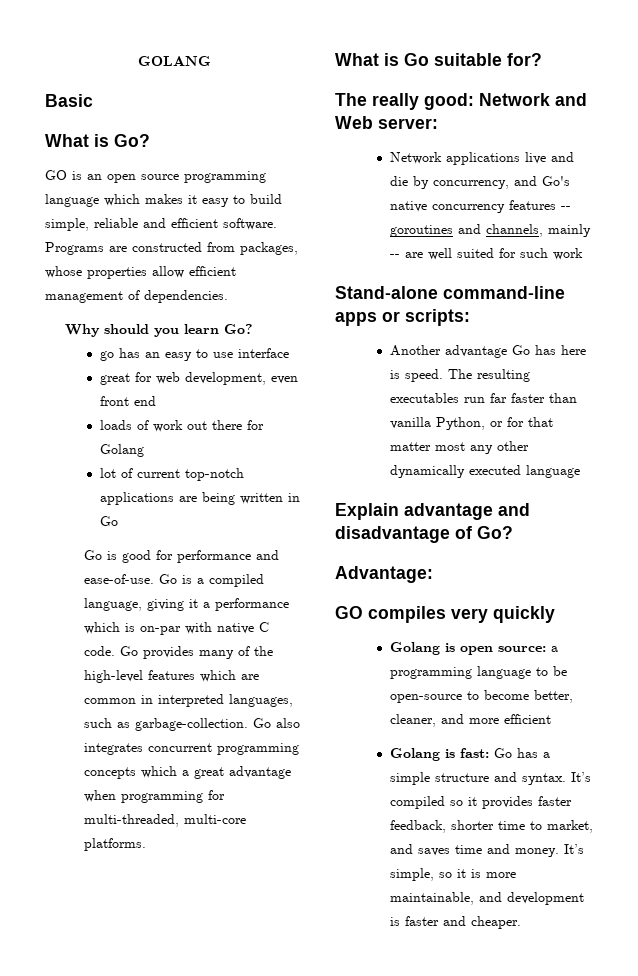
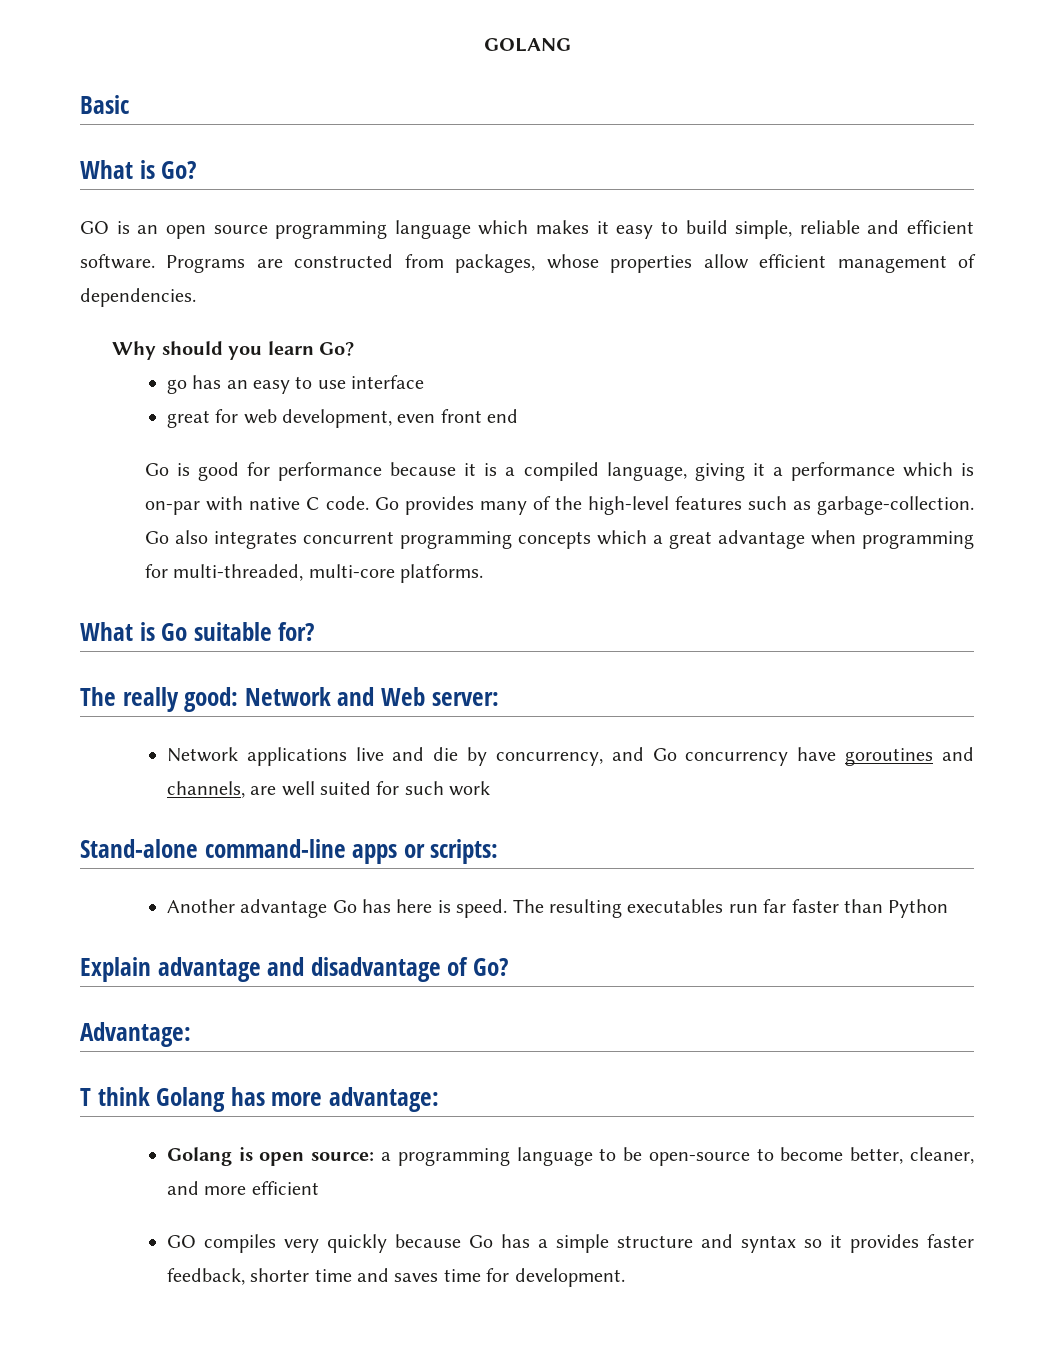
[99,420,264,432] [99,444,144,457] [99,468,244,481] [99,492,300,505] [99,516,118,526] // loads of work out there for Golang // lot of current top-notch applications are being written in Go -> (519, 416) none
[256,550,280,560] [84,574,178,584] and ease-of-use. Go -> [390,462,477,476] because it
[200,670,260,682] [84,694,294,707] which are common in interpreted languages, -> (742, 503) none
[541,176,570,186] [389,200,571,213] Go's native concurrency features -- -> [652,747,837,766] Go concurrency have
[547,224,591,237] [389,254,400,258] mainly -- -> (245, 789) none
[389,417,553,430] [389,441,529,454] [389,465,580,478] vanilla Python, or for that matter most any other dynamically executed language -> [888,899,949,918] Python
[335,606,555,623] GO compiles very quickly -> [80,1087,440,1112] T think Golang has more advantage:
[389,748,489,761] Golang is fast: -> [166,1234,461,1253] GO compiles very quickly because
[521,772,591,785] [389,796,445,809] syntax. It’s compiled -> [740,1235,796,1253] syntax
[529,820,593,833] to market, -> (352, 1275) none
[486,844,584,857] [389,868,516,881] [389,892,584,905] [389,916,521,929] and money. It’s simple, so it is more maintainable, and development is faster and cheaper. -> [486,1268,625,1287] for development.

